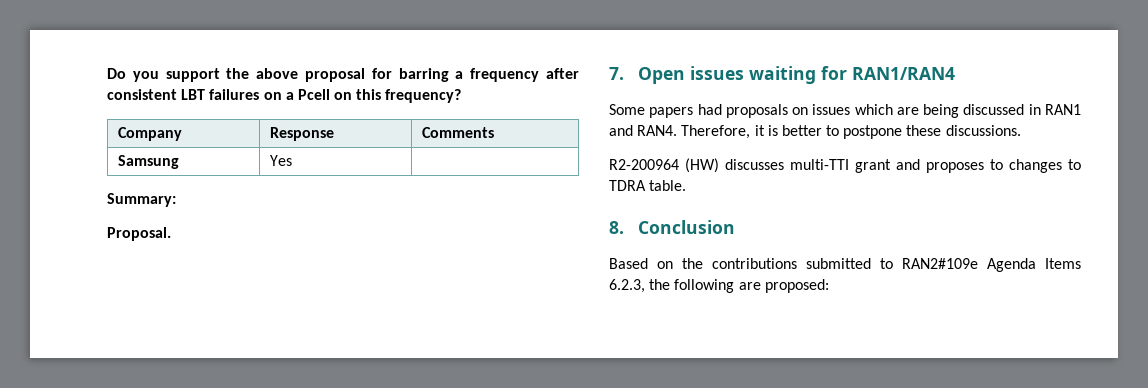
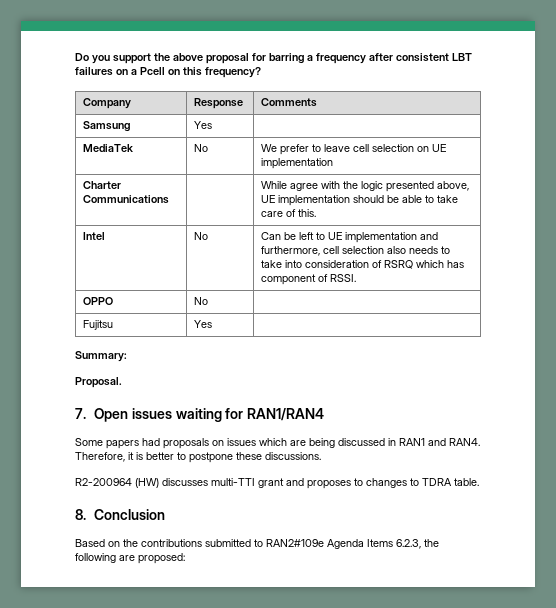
(293, 160) none -> [83,144,134,152] [194,144,209,152] [261,144,447,155] [261,158,334,169] [83,181,122,189] [83,195,170,204] [261,181,470,192] [261,195,459,206] [261,209,317,217] [83,232,106,240] [194,232,209,240] [261,232,439,243] [261,246,451,256] [261,260,465,269] [261,274,357,285] [83,297,114,305] [194,297,209,305] [83,320,114,330] [194,320,213,328] // MediaTek | No | We prefer to leave cell selection on UE implementation // Charter Communications | | While agree with the logic presented above, UE implementation should be able to take care of this. // Intel | No | Can be left to UE implementation and furthermore, cell selection also needs to take into consideration of RSRQ which has component of RSSI. // OPPO | No | // Fujitsu | Yes |

